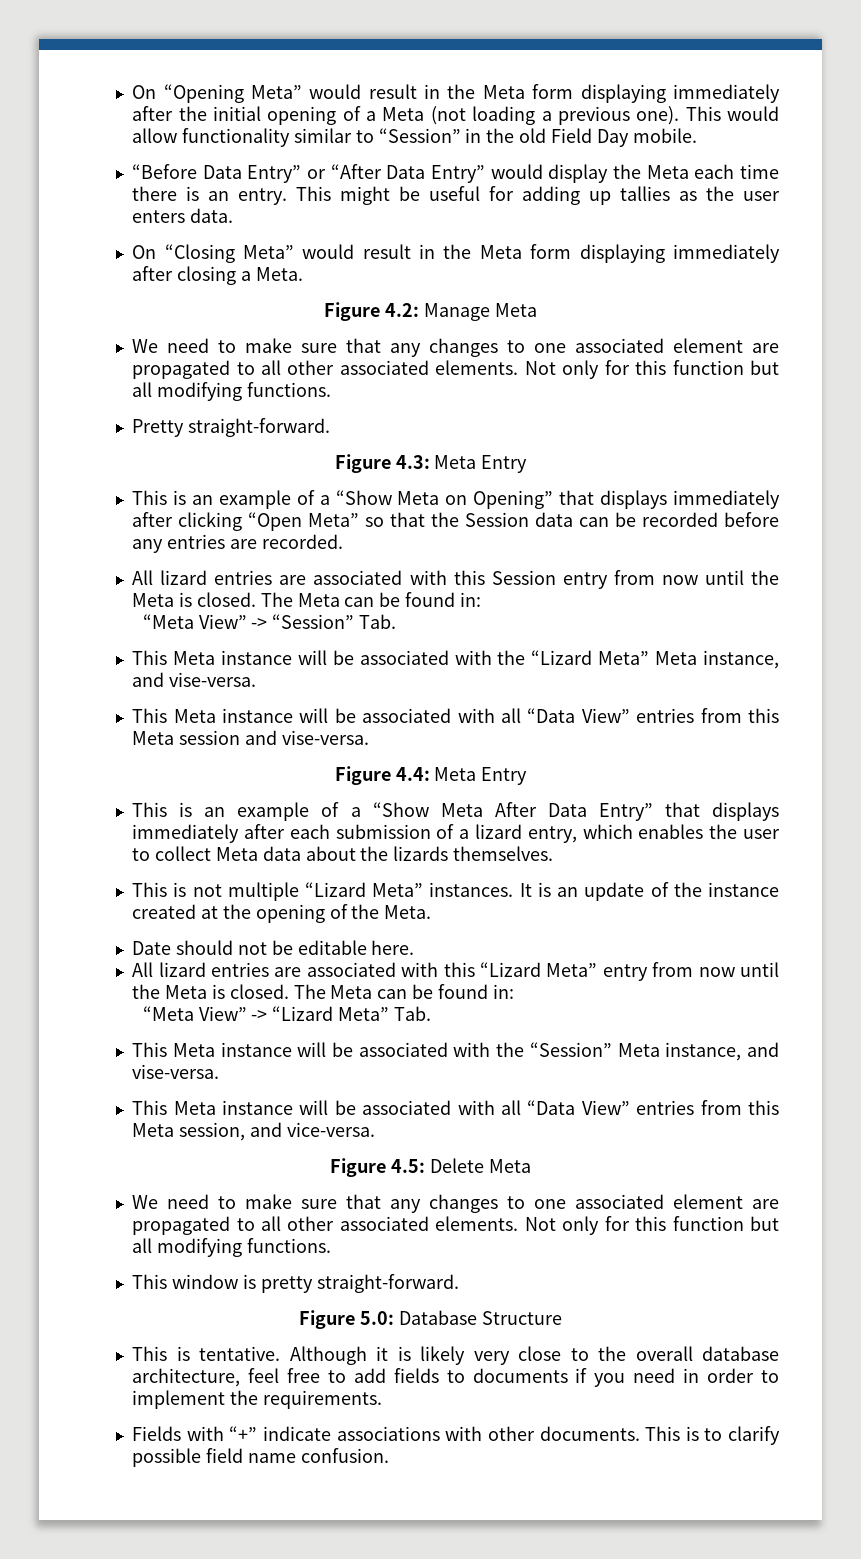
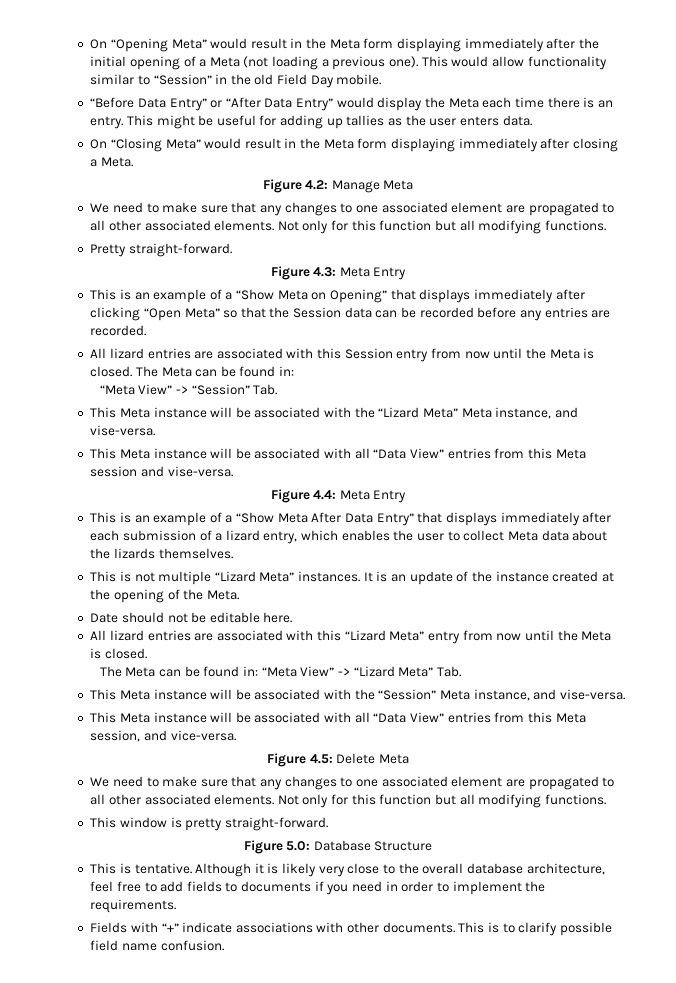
[293,984,514,999] The Meta can be found in: // -> [99,666,259,677] // The Meta can be found in:

